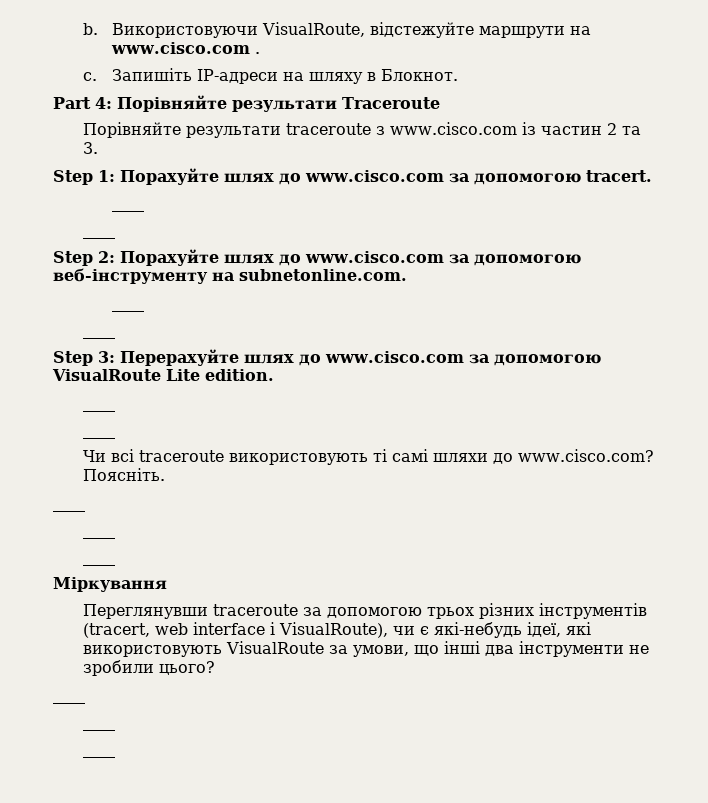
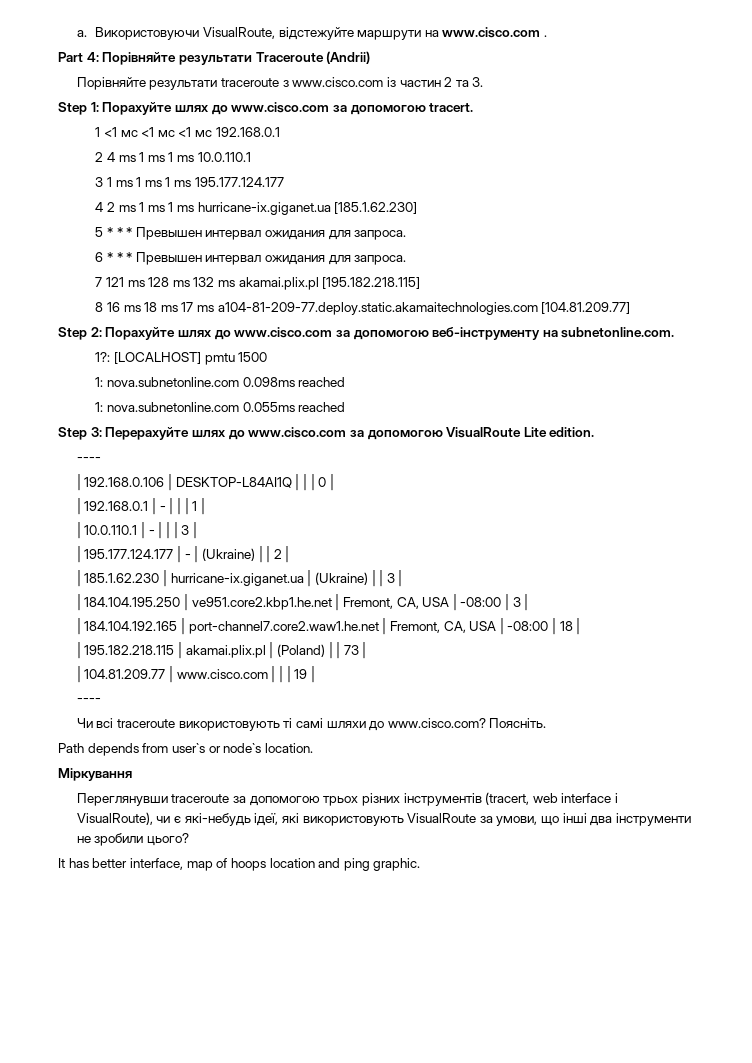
[82,23,98,35] b. -> [76,30,87,37] a.
[82,68,459,84] // c. Запишіть IP-адреси на шляху в Блокнот. -> (548, 36) none
(440, 103) none -> [326,51,371,64] (Andrii)
[112,208,145,212] [82,235,115,239] ____ // ____ -> [95,127,280,137] [95,152,251,162] [95,177,284,187] [95,202,418,215] [95,227,407,240] [95,252,407,265] [95,277,421,290] [95,302,631,315] 1 <1 мс <1 мс <1 мс 192.168.0.1 // 2 4 ms 1 ms 1 ms 10.0.110.1 // 3 1 ms 1 ms 1 ms 195.177.124.177 // 4 2 ms 1 ms 1 ms hurricane-ix.giganet.ua [185.1.62.230] // 5 * * * Превышен интервал ожидания для запроса. // 6 * * * Превышен интервал ожидания для запроса. // 7 121 ms 128 ms 132 ms akamai.plix.pl [195.182.218.115] // 8 16 ms 18 ms 17 ms a104-81-209-77.deploy.static.akamaitechnologies.com [104.81.209.77]
[112,308,145,312] [82,335,115,339] ____ // ____ -> [95,352,268,365] [95,377,346,387] [95,402,346,412] 1?: [LOCALHOST] pmtu 1500 // 1: nova.subnetonline.com 0.098ms reached // 1: nova.subnetonline.com 0.055ms reached
[82,408,115,412] [82,435,115,439] ____ // ____ -> [76,457,101,462] [76,474,334,491] [76,498,205,515] [76,522,197,539] [76,546,290,563] [76,570,403,587] [76,594,529,611] [76,618,581,635] [76,642,367,659] [76,666,315,683] [76,698,101,703] ---- // | 192.168.0.106 | DESKTOP-L84AI1Q | | | 0 | // | 192.168.0.1 | - | | | 1 | // | 10.0.110.1 | - | | | 3 | // | 195.177.124.177 | - | (Ukraine) | | 2 | // | 185.1.62.230 | hurricane-ix.giganet.ua | (Ukraine) | | 3 | // | 184.104.195.250 | ve951.core2.kbp1.he.net | Fremont, CA, USA | -08:00 | 3 | // | 184.104.192.165 | port-channel7.core2.waw1.he.net | Fremont, CA, USA | -08:00 | 18 | // | 195.182.218.115 | akamai.plix.pl | (Poland) | | 73 | // | 104.81.209.77 | www.cisco.com | | | 19 | // ----
[53,508,85,512] [82,535,115,539] [82,562,115,566] ____ // ____ // ____ -> [58,743,313,756] Path depends from user`s or node`s location.
[53,700,85,704] [82,727,115,731] [82,754,115,758] ____ // ____ // ____ -> [58,858,421,871] It has better interface, map of hoops location and ping graphic.

